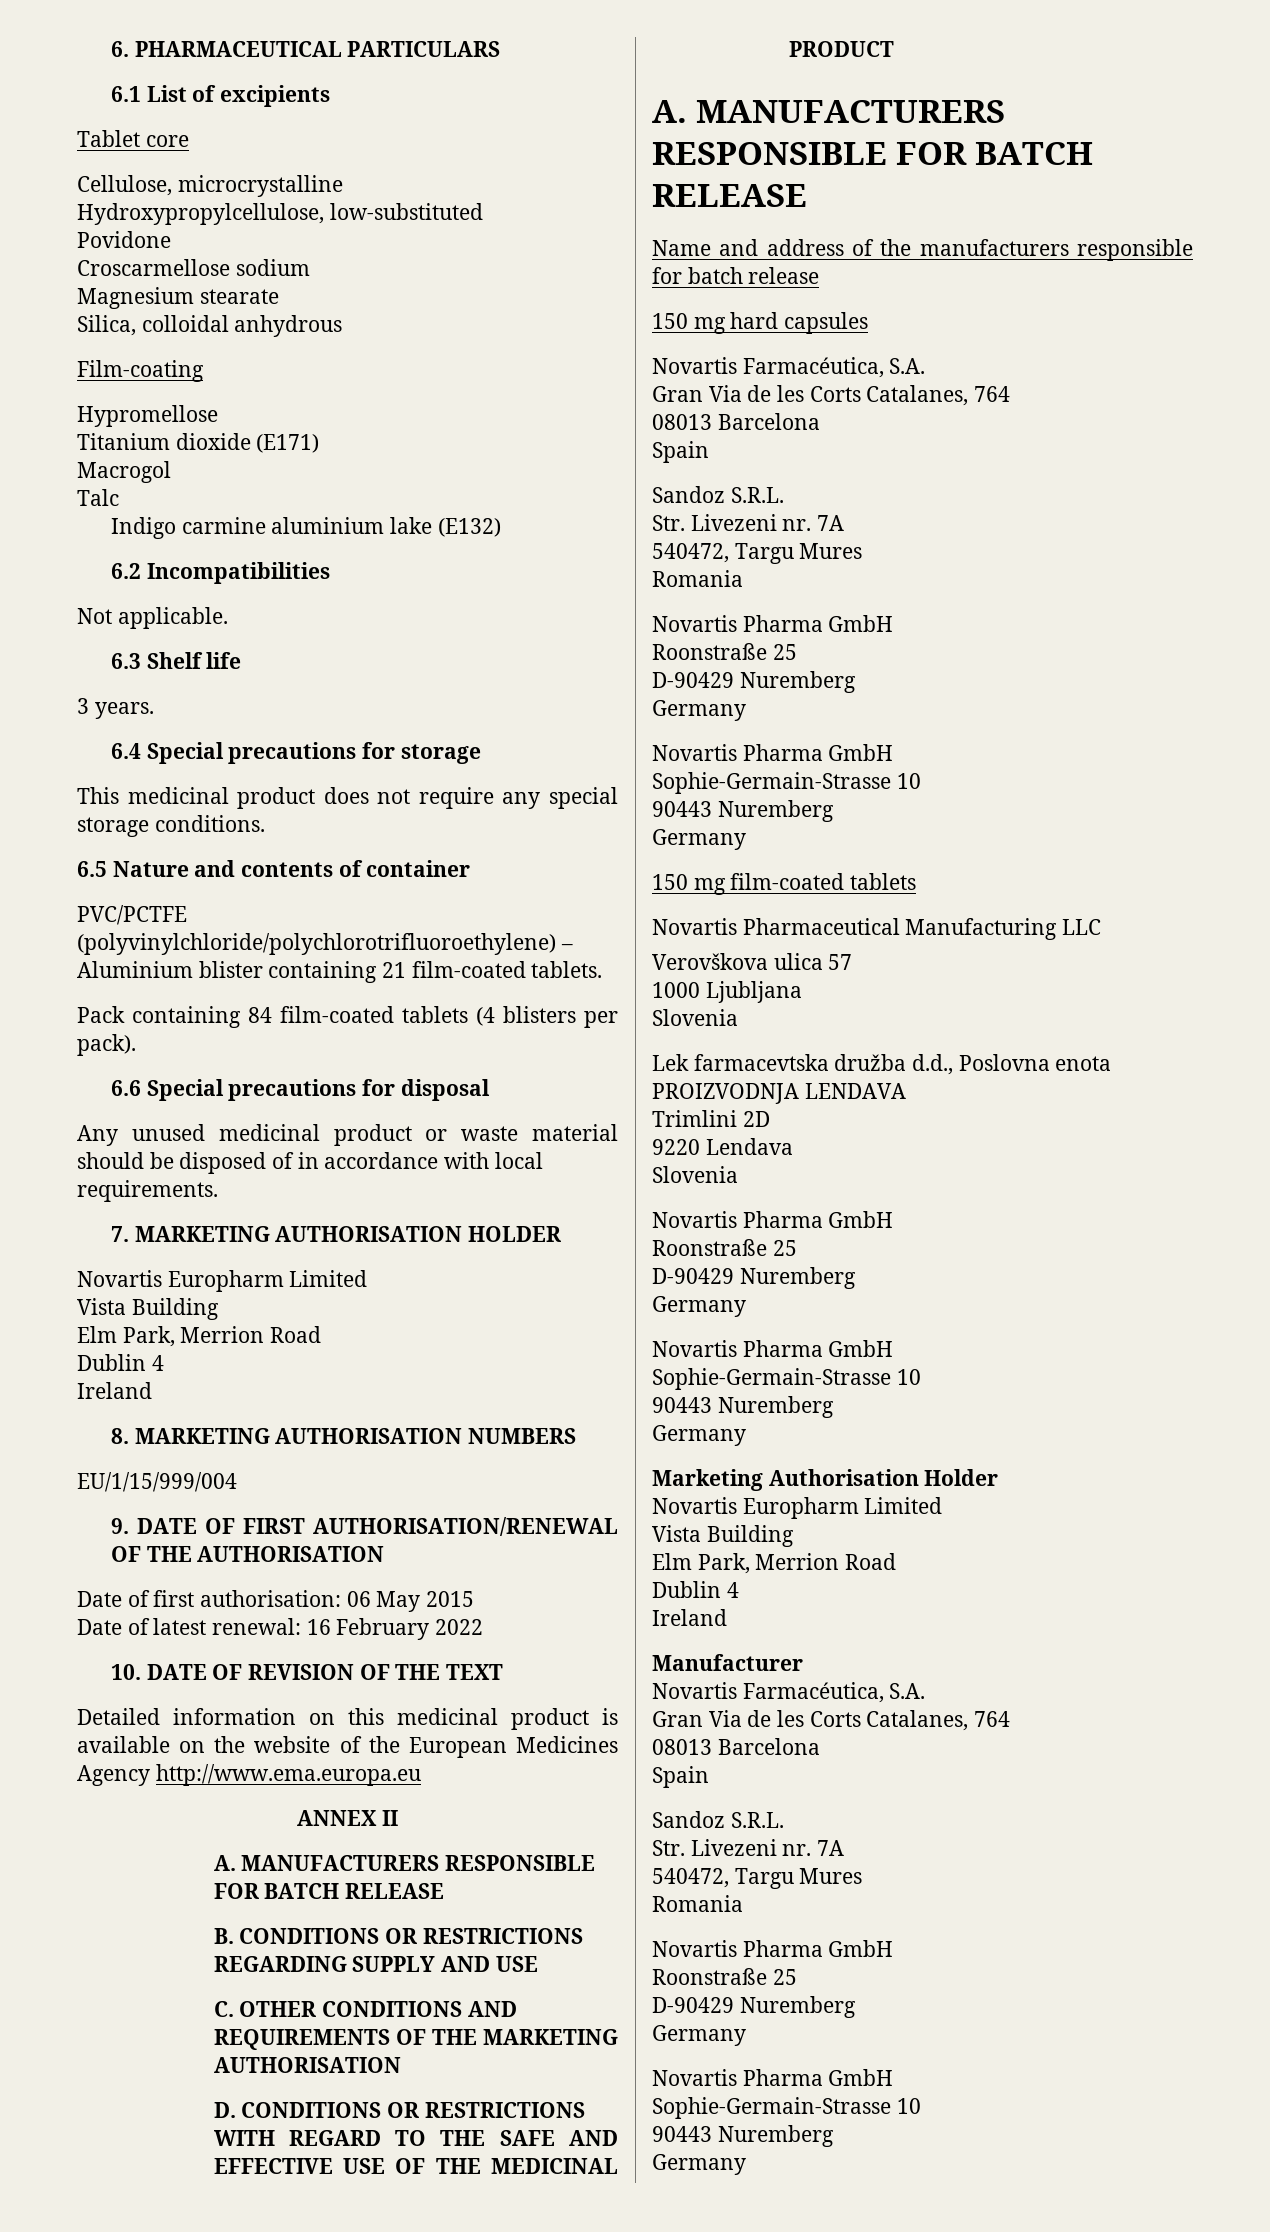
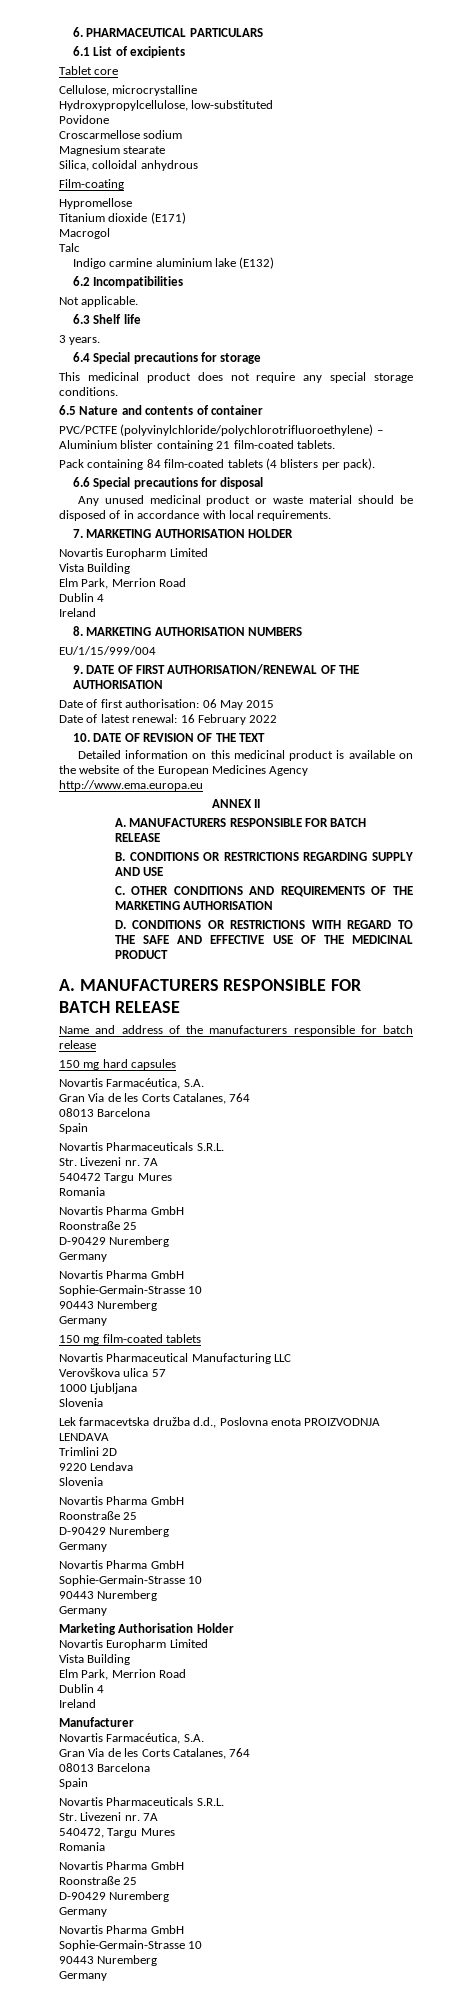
[652,486,784,503] [652,514,845,531] [652,543,729,563] Sandoz S.R.L. // Str. Livezeni nr. 7A // 540472, -> [59,1142,224,1151] [59,1157,159,1166] [59,1173,101,1181] Novartis Pharmaceuticals S.R.L. // Str. Livezeni nr. 7A // 540472
[652,1811,725,1828] Sandoz -> [59,1797,194,1806] Novartis Pharmaceuticals

